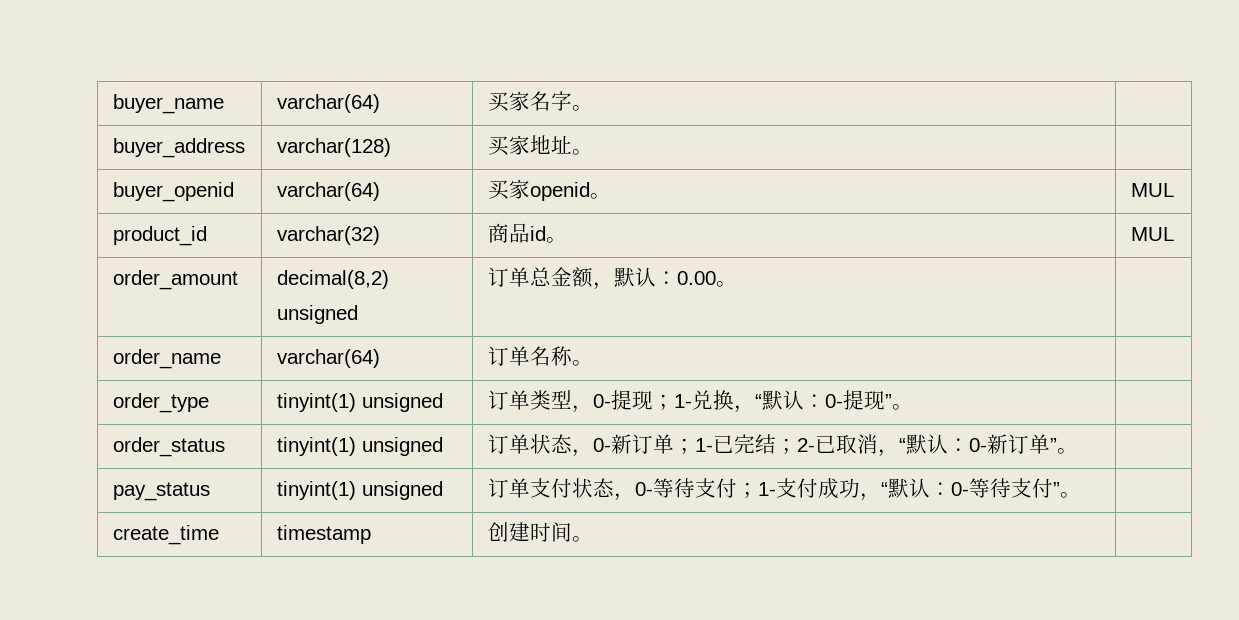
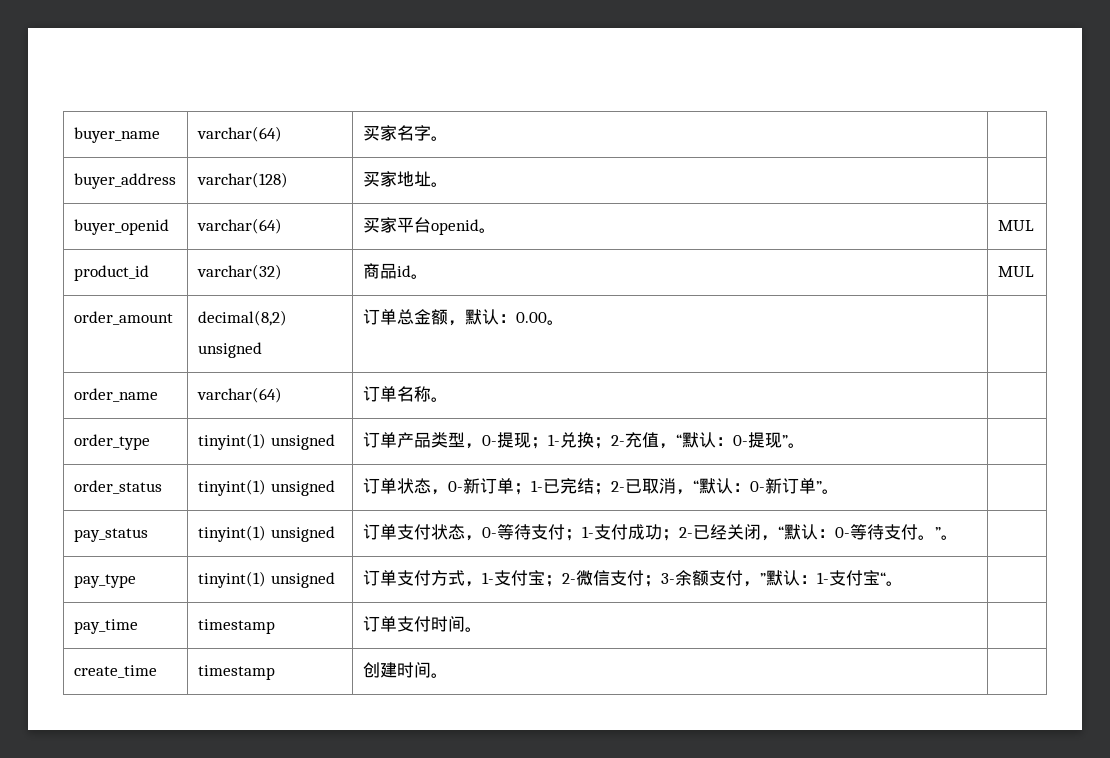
(530, 189) none -> [396,217,431,233] 平台
(530, 400) none -> [396,432,431,448] 产品
(734, 400) none -> [593,432,659,449] ；2-充值
(860, 488) none -> [661,524,761,541] ；2-已经关闭
[1052,482,1081,498] ”。 | -> [917,527,958,540] [73,574,136,588] [197,571,335,588] [362,570,903,587] [73,619,138,634] [197,619,275,634] [362,616,482,632] 。”。 | // pay_type | tinyint(1) unsigned | 订单支付方式，1-支付宝；2-微信支付；3-余额支付，”默认：1-支付宝“。 | // pay_time | timestamp | 订单支付时间。 |

